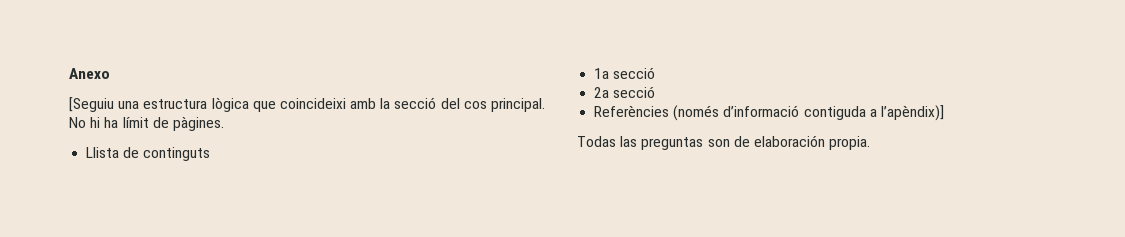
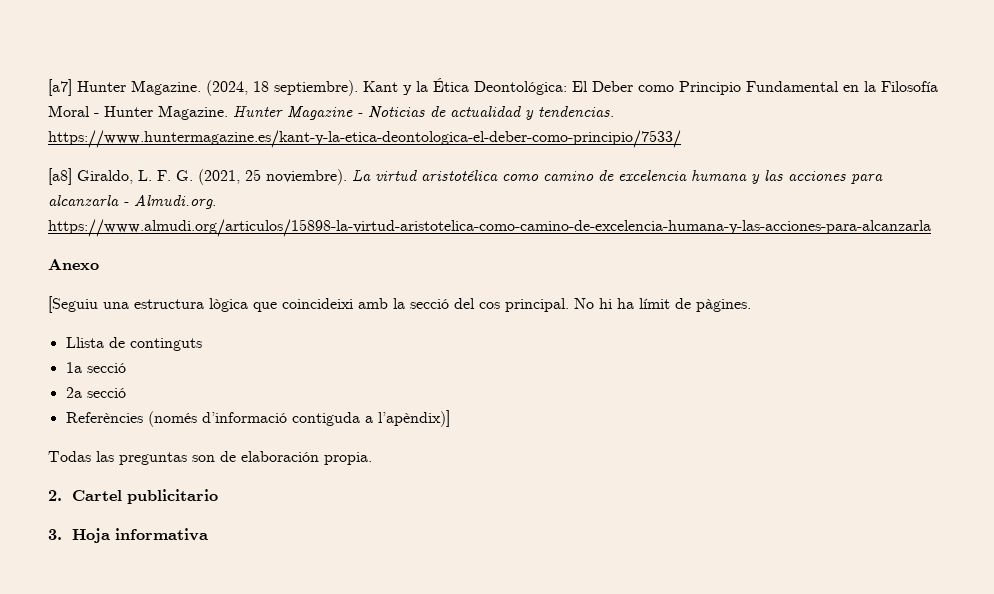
(69, 73) none -> [48,78,938,96] [48,105,614,120] [48,130,681,148] [48,168,883,185] [48,194,216,209] [48,219,931,237] [a7] Hunter Magazine. (2024, 18 septiembre). Kant y la Ética Deontológica: El Deber como Principio Fundamental en la Filosofía Moral - Hunter Magazine. Hunter Magazine - Noticias de actualidad y tendencias. https://www.huntermagazine.es/kant-y-la-etica-deontologica-el-deber-como-principio/7533/ // [a8] Giraldo, L. F. G. (2021, 25 noviembre). La virtud aristotélica como camino de excelencia humana y las acciones para alcanzarla - Almudi.org. https://www.almudi.org/articulos/15898-la-virtud-aristotelica-como-camino-de-excelencia-humana-y-las-acciones-para-alcanzarla //
(871, 143) none -> [48,489,219,504] [48,528,209,543] // 2. Cartel publicitario // 3. Hoja informativa

